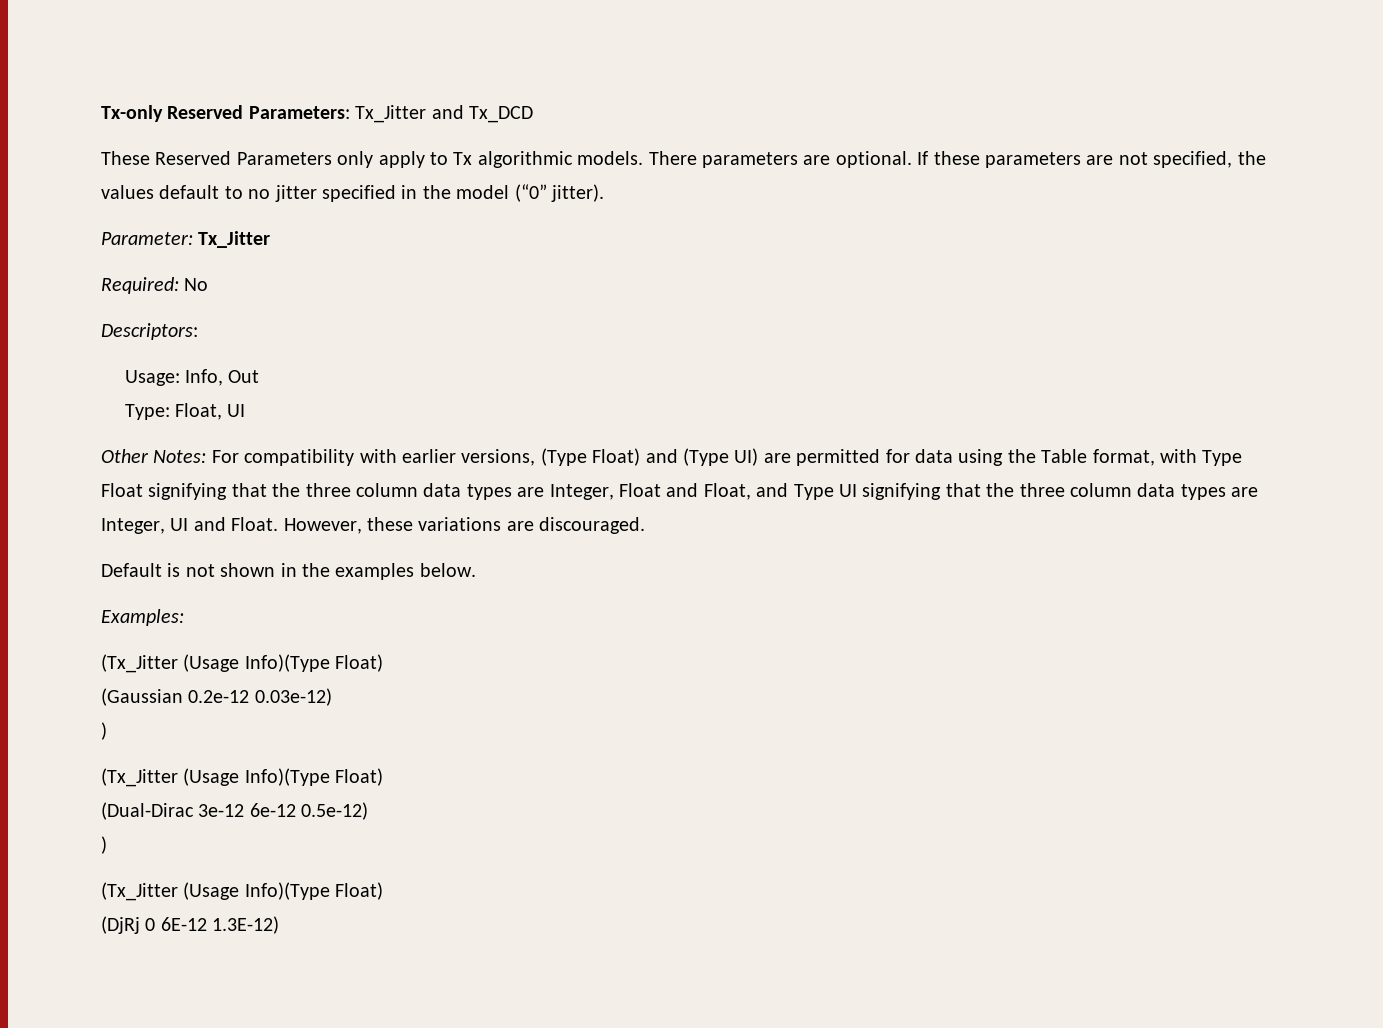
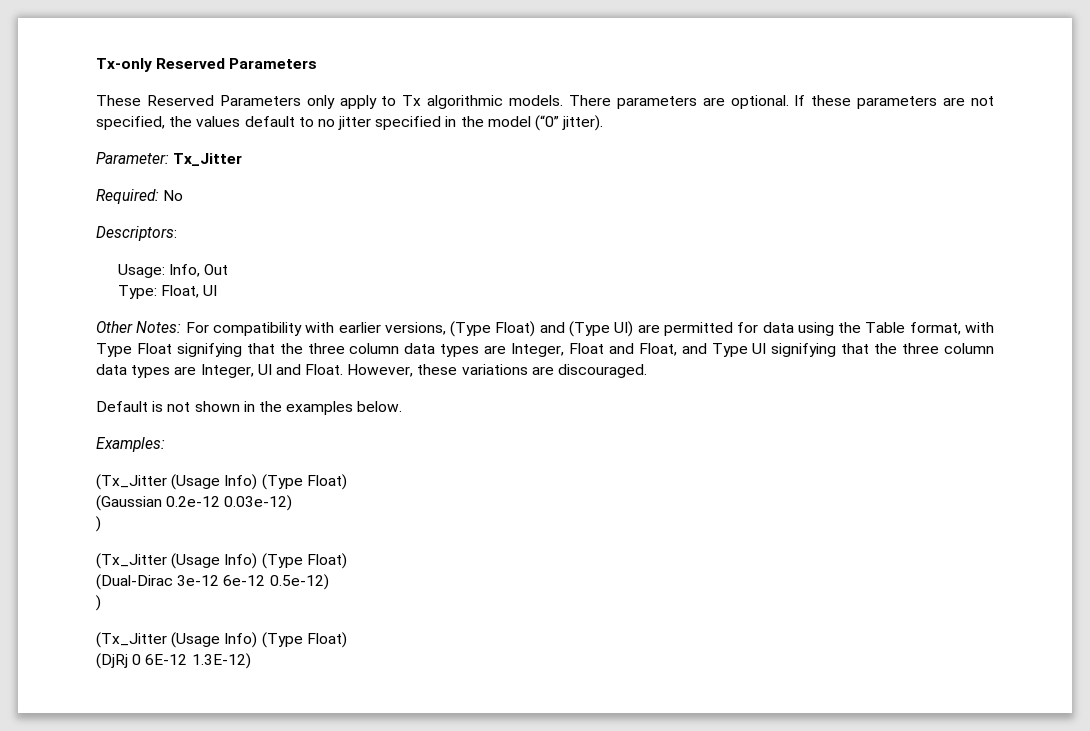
[248,105,533,123] Parameters: Tx_Jitter and Tx_DCD -> [229,58,318,69] Parameters
[244,654,330,672] Info)(Type -> [224,474,303,490] Info) (Type
[244,768,330,786] Info)(Type -> [224,553,303,569] Info) (Type
[244,882,330,900] Info)(Type -> [224,632,303,648] Info) (Type

